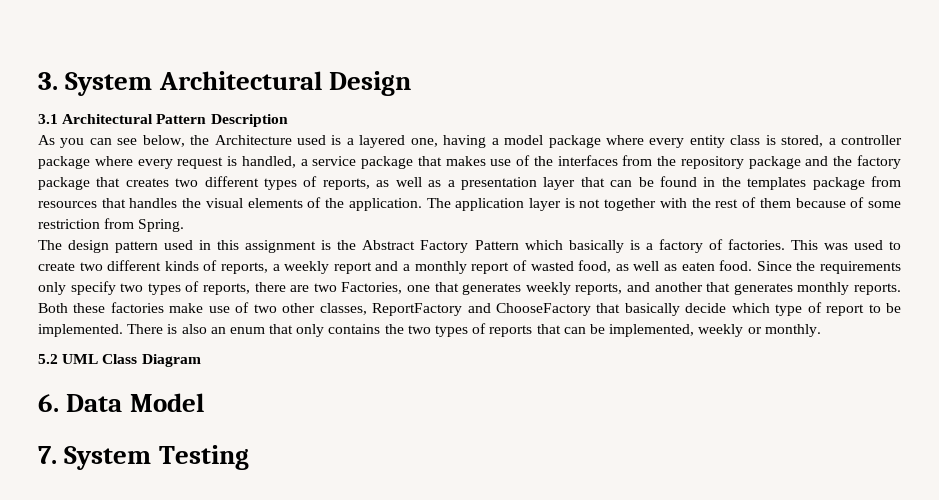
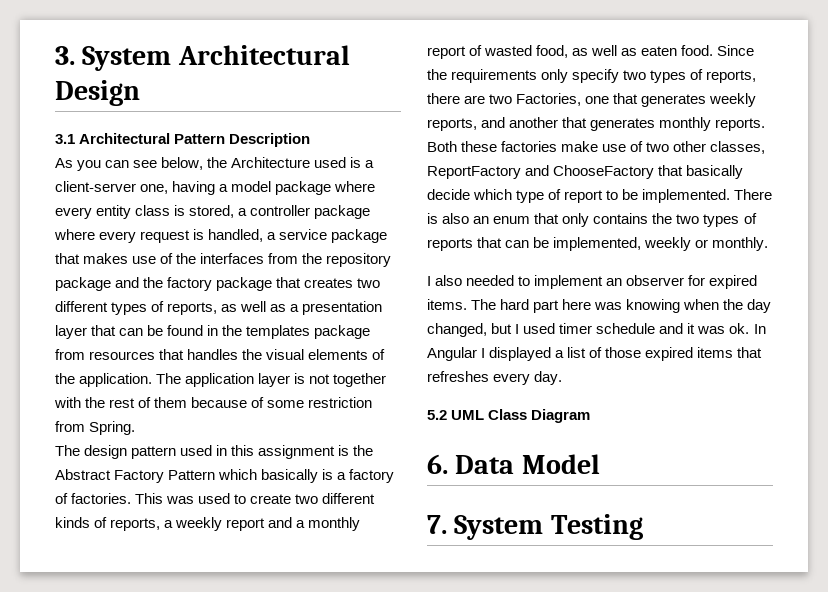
[359,135,406,148] layered -> [55,181,136,192] client-server
(821, 330) none -> [427,275,758,289] [427,299,772,313] [427,323,766,337] [427,347,763,361] [427,371,563,385] // I also needed to implement an observer for expired items. The hard part here was knowing when the day changed, but I used timer schedule and it was ok. In Angular I displayed a list of those expired items that refreshes every day.

